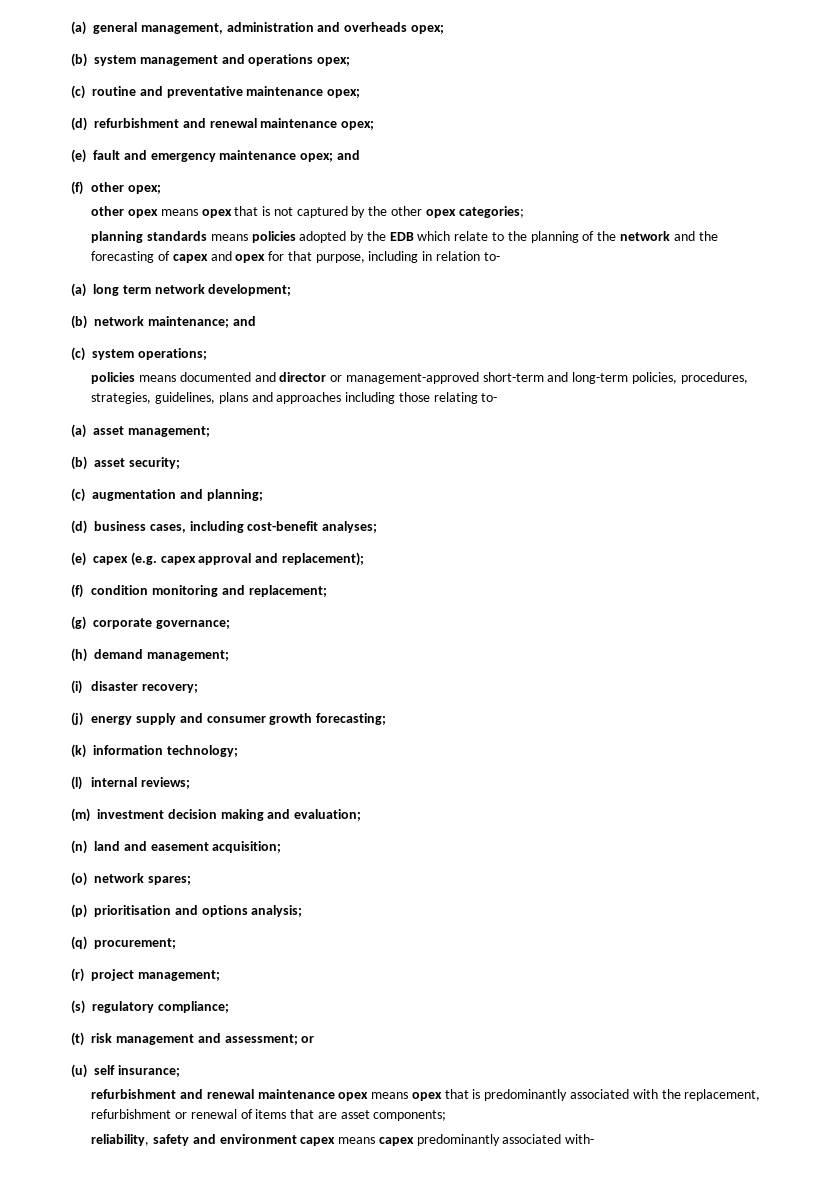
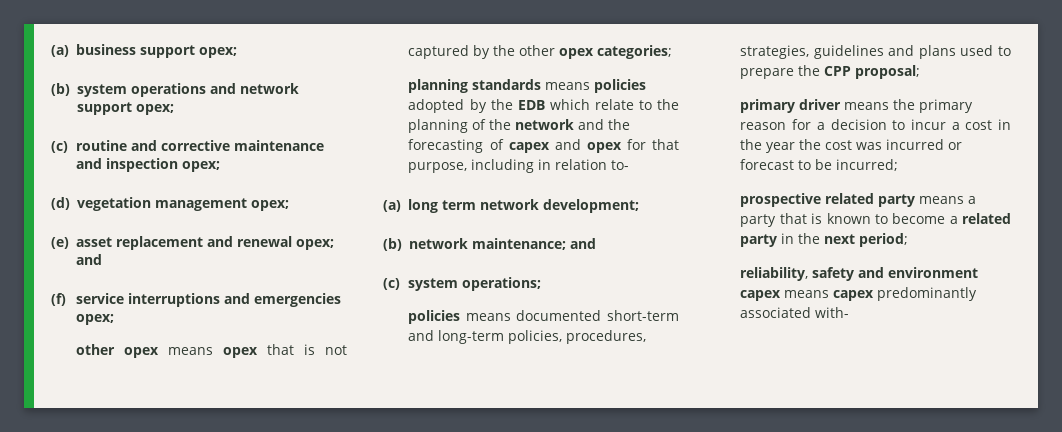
[71,21,408,35] (a) general management, administration and overheads -> [51,44,196,58] (a) business support
[139,54,314,66] management and operations -> [131,83,299,97] [77,102,132,115] operations and network support
[166,86,361,98] [71,117,375,131] [71,149,297,163] preventative maintenance opex; // (d) refurbishment and renewal maintenance opex; // (e) fault and emergency maintenance -> [161,140,325,151] [76,158,221,172] [51,197,289,211] [51,236,293,250] corrective maintenance and inspection opex; // (d) vegetation management opex; // (e) asset replacement and renewal
[91,182,125,192] other -> [76,293,342,307] service interruptions and emergencies
[254,372,479,384] and director or management-approved -> (602, 315) none
[155,392,498,404] [71,424,210,438] [71,456,180,470] [71,488,263,502] [71,520,378,534] [71,552,364,566] [71,584,327,598] [71,616,230,630] [71,648,229,662] [71,680,199,694] [71,712,387,726] [71,744,238,758] [71,776,191,790] [71,808,362,822] [71,840,282,854] [71,872,191,886] [71,904,303,918] [71,936,176,950] [71,968,221,982] [71,1000,229,1014] [71,1032,315,1046] [71,1064,180,1078] [91,1089,761,1101] [91,1109,447,1121] guidelines, plans and approaches including those relating to- // (a) asset management; // (b) asset security; // (c) augmentation and planning; // (d) business cases, including cost-benefit analyses; // (e) capex (e.g. capex approval and replacement); // (f) condition monitoring and replacement; // (g) corporate governance; // (h) demand management; // (i) disaster recovery; // (j) energy supply and consumer growth forecasting; // (k) information technology; // (l) internal reviews; // (m) investment decision making and evaluation; // (n) land and easement acquisition; // (o) network spares; // (p) prioritisation and options analysis; // (q) procurement; // (r) project management; // (s) regulatory compliance; // (t) risk management and assessment; or // (u) self insurance; // refurbishment and renewal maintenance opex means opex that is predominantly associated with the replacement, refurbishment or renewal of items that are asset components; -> [813,45,1011,59] [740,65,921,79] [740,99,974,113] [740,119,1011,130] [740,139,963,153] [740,159,899,171] [740,193,977,207] [740,213,1011,227] [740,233,909,247] guidelines and plans used to prepare the CPP proposal; // primary driver means the primary reason for a decision to incur a cost in the year the cost was incurred or forecast to be incurred; // prospective related party means a party that is known to become a related party in the next period;

